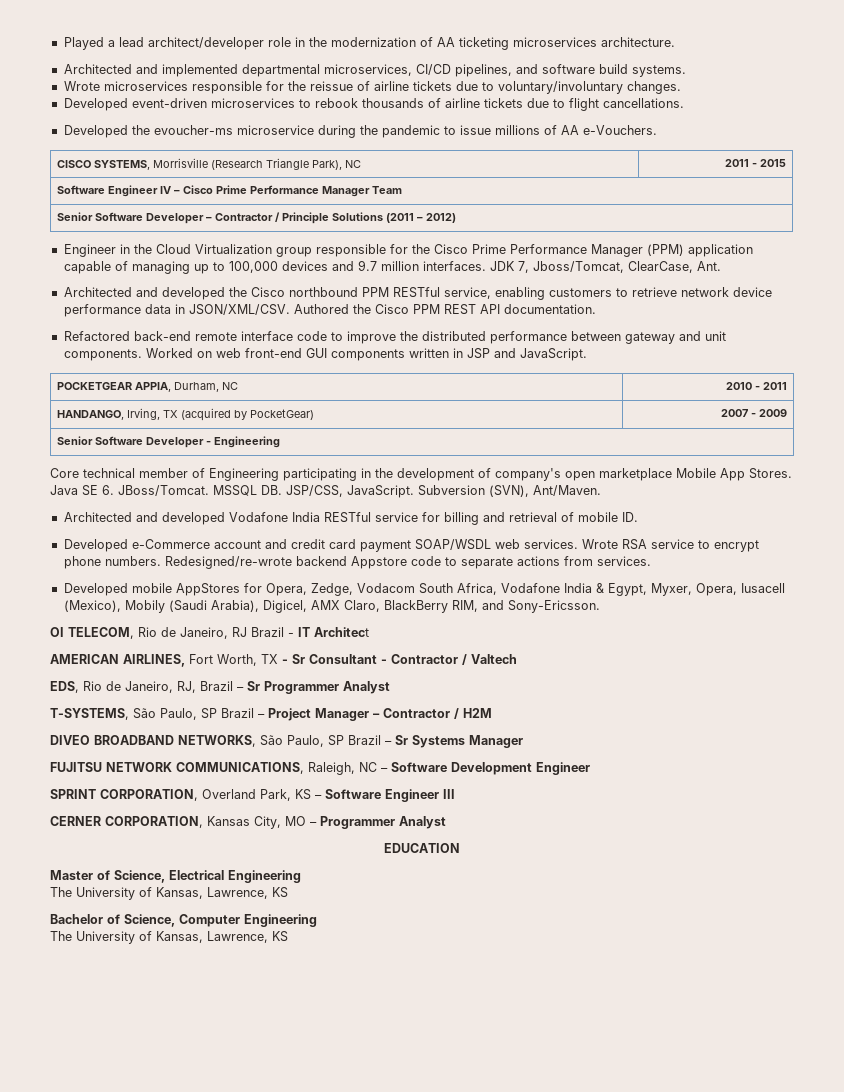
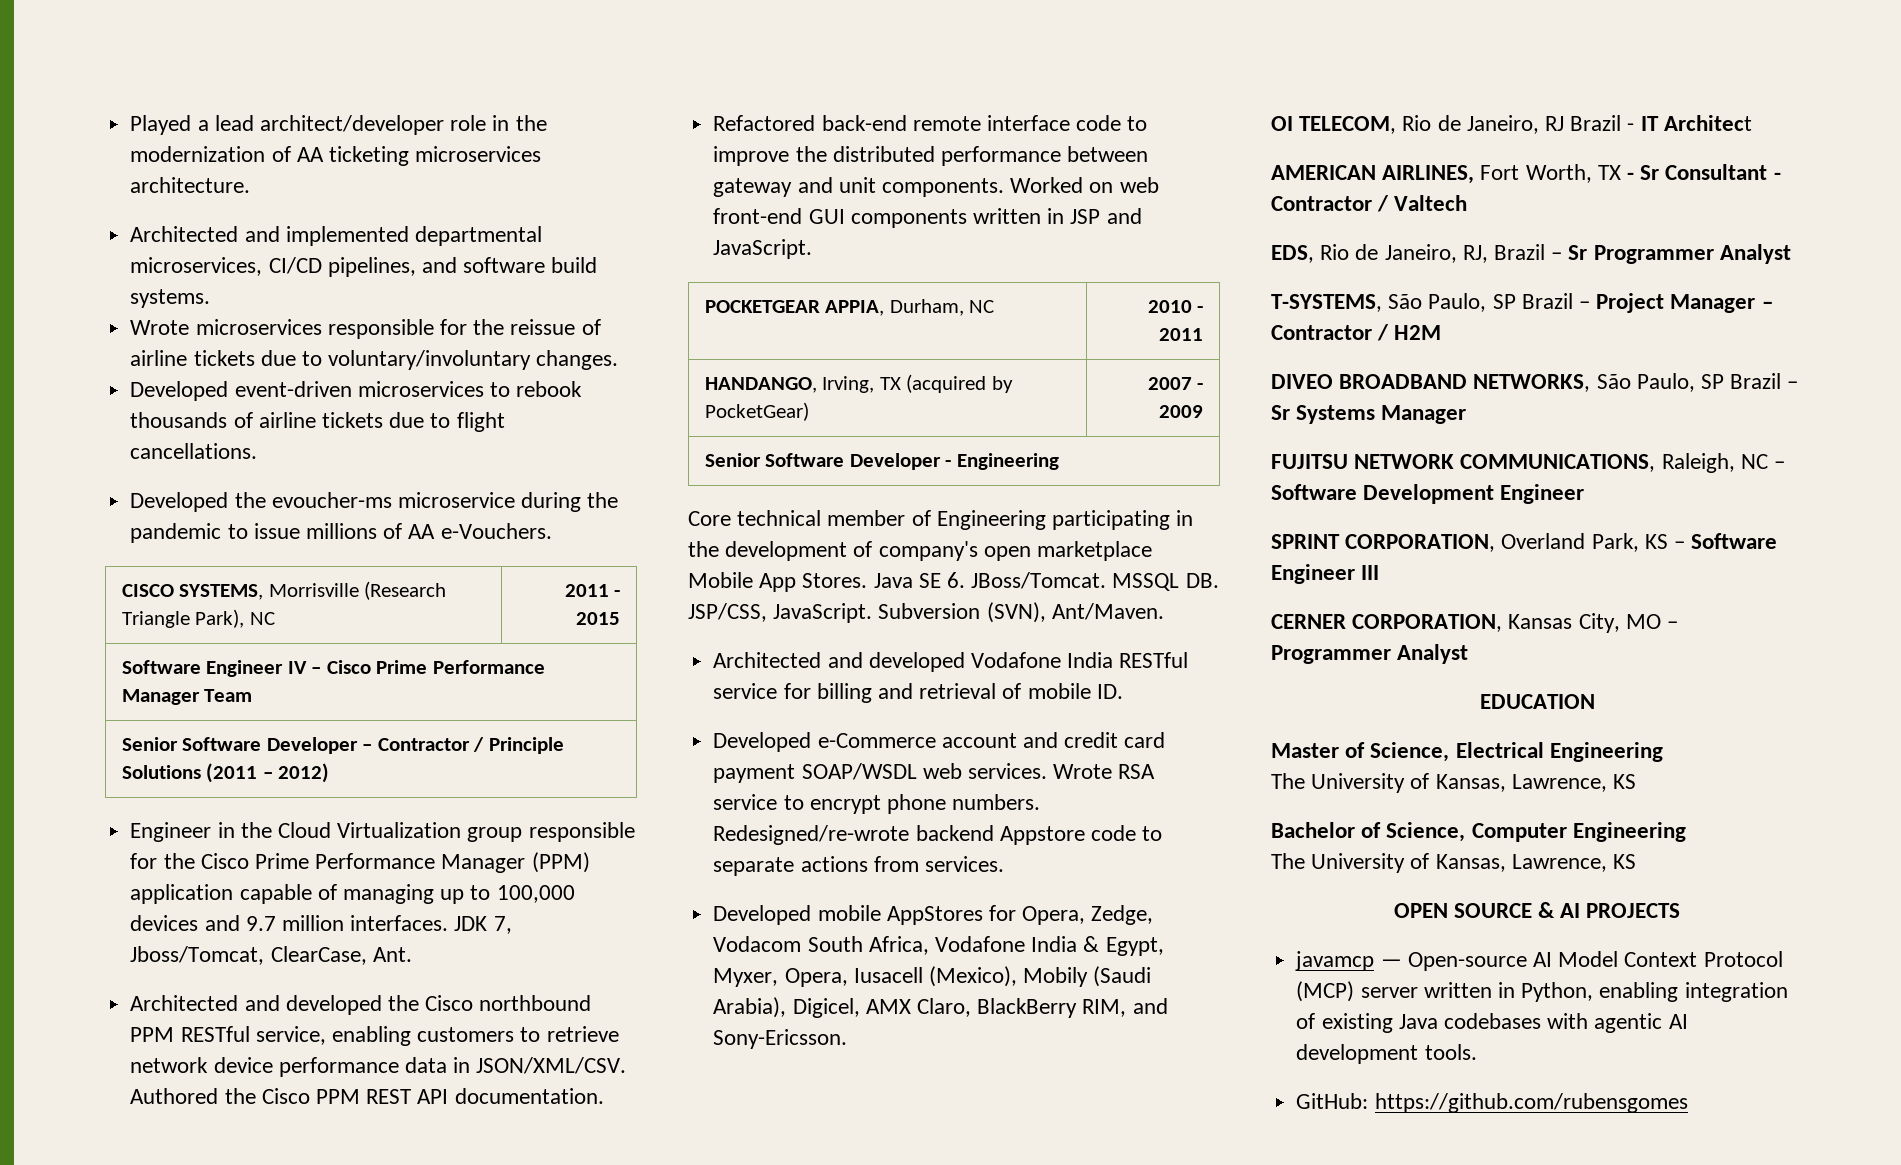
(288, 936) none -> [1393,902,1681,918] [1295,951,1783,971] [1296,981,1788,1002] [1296,1013,1688,1033] [1296,1044,1477,1064] [1296,1093,1688,1113] // OPEN SOURCE & AI PROJECTS // javamcp — Open-source AI Model Context Protocol (MCP) server written in Python, enabling integration of existing Java codebases with agentic AI development tools. // GitHub: https://github.com/rubensgomes

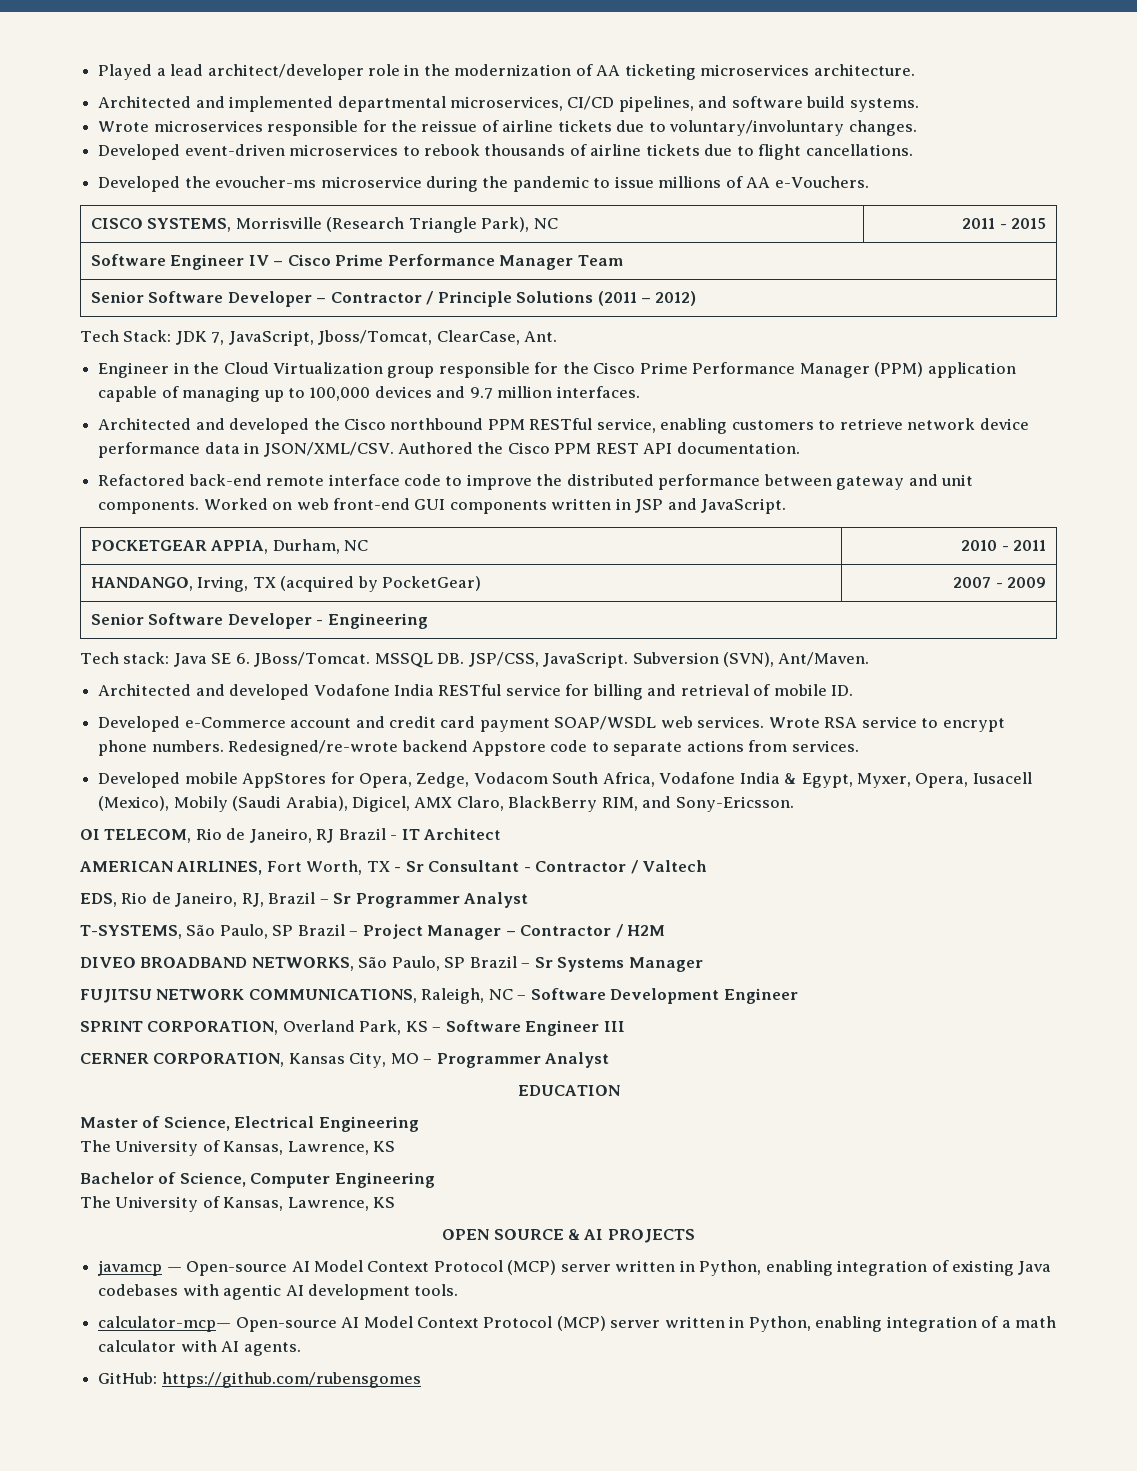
(330, 773) none -> [80,330,558,346] // Tech Stack: JDK 7, JavaScript, Jboss/Tomcat, ClearCase, Ant.
[454,916,512,934] [130,946,412,965] JDK 7, Jboss/Tomcat, ClearCase, Ant. -> (640, 392) none
[688,510,1194,530] [688,541,1153,561] [688,572,868,592] Core technical member of Engineering participating in the development of company's open marketplace Mobile App Stores. -> [80,652,170,664] Tech stack:
(1477, 1052) none -> [98,1316,1056,1332] [98,1340,301,1356] // calculator-mcp— Open-source AI Model Context Protocol (MCP) server written in Python, enabling integration of a math calculator with AI agents.

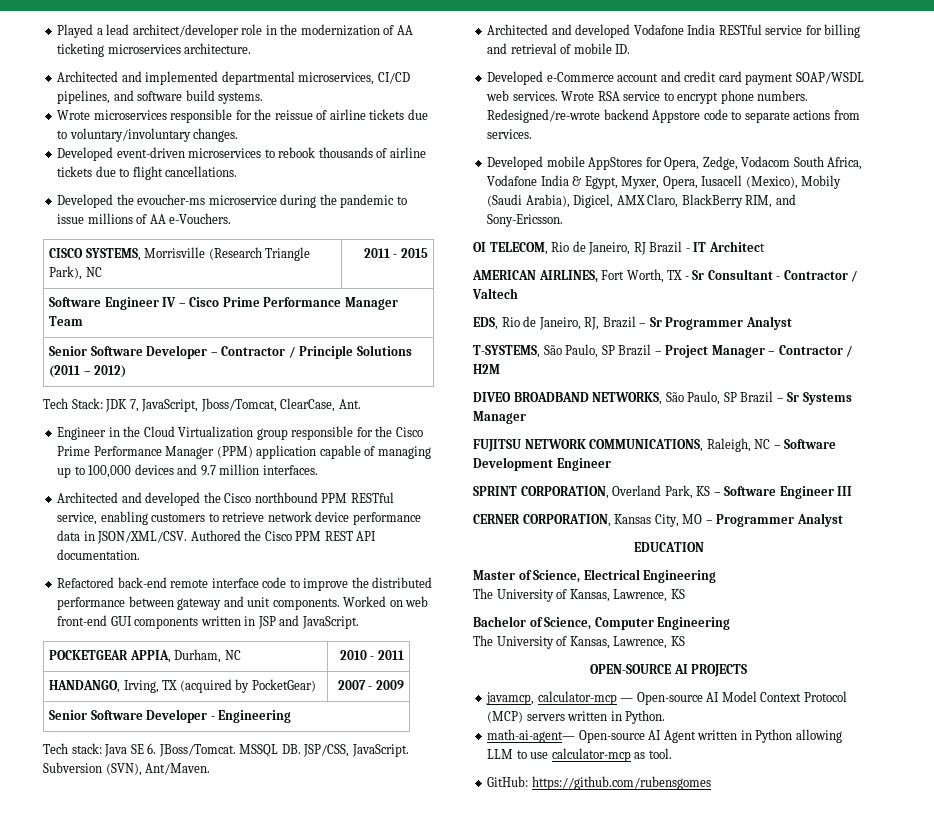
[442,1229,580,1240] OPEN SOURCE & -> [589,664,671,674] OPEN-SOURCE
[98,1260,163,1276] javamcp -> [486,691,617,705] javamcp, calculator-mcp
[560,1260,1052,1276] [98,1284,459,1300] [98,1316,1056,1332] [98,1340,301,1356] server written in Python, enabling integration of existing Java codebases with agentic AI development tools. // calculator-mcp— Open-source AI Model Context Protocol (MCP) server written in Python, enabling integration of a math calculator with AI agents. -> [526,710,666,724] [487,729,842,743] [487,748,672,762] servers written in Python. // math-ai-agent— Open-source AI Agent written in Python allowing LLM to use calculator-mcp as tool.

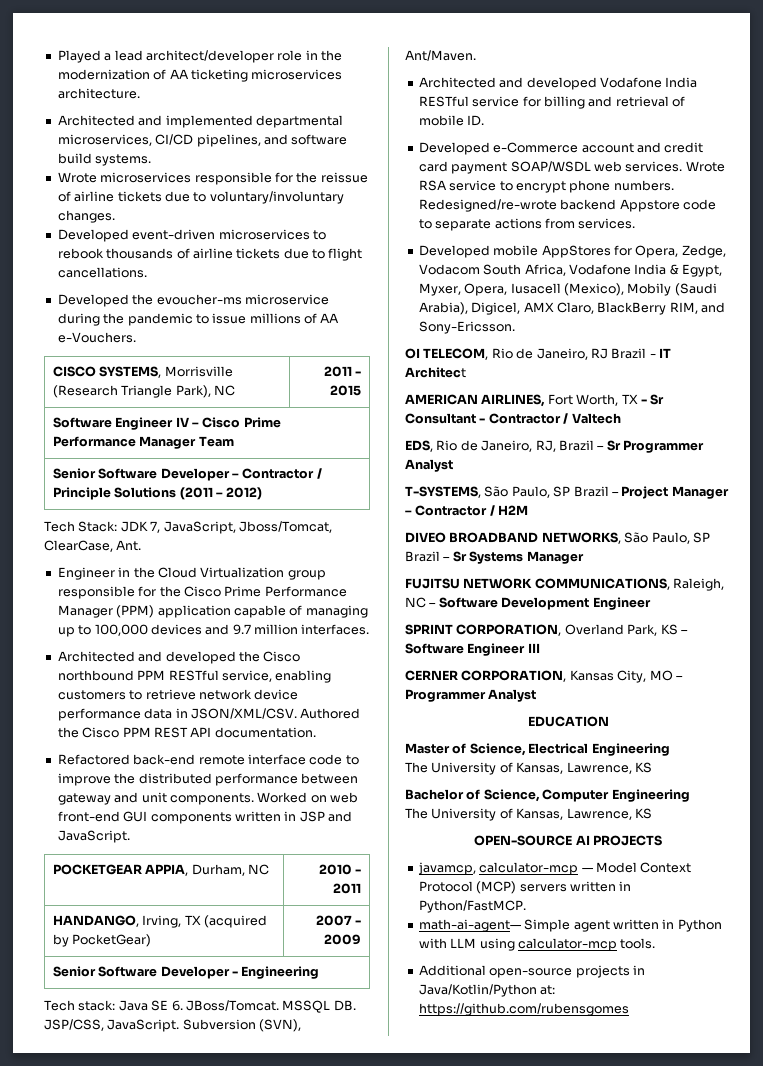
[636,692,720,705] Open-source AI -> (594, 870) none
[625,710,666,724] Python. -> [418,900,526,913] Python/FastMCP.
[578,729,842,743] [487,748,672,762] [487,776,529,787] Open-source AI Agent written in Python allowing LLM to use calculator-mcp as tool. // GitHub: -> [524,919,722,932] [418,938,656,951] [418,965,645,978] [418,984,556,997] Simple agent written in Python with LLM using calculator-mcp tools. // Additional open-source projects in Java/Kotlin/Python at:

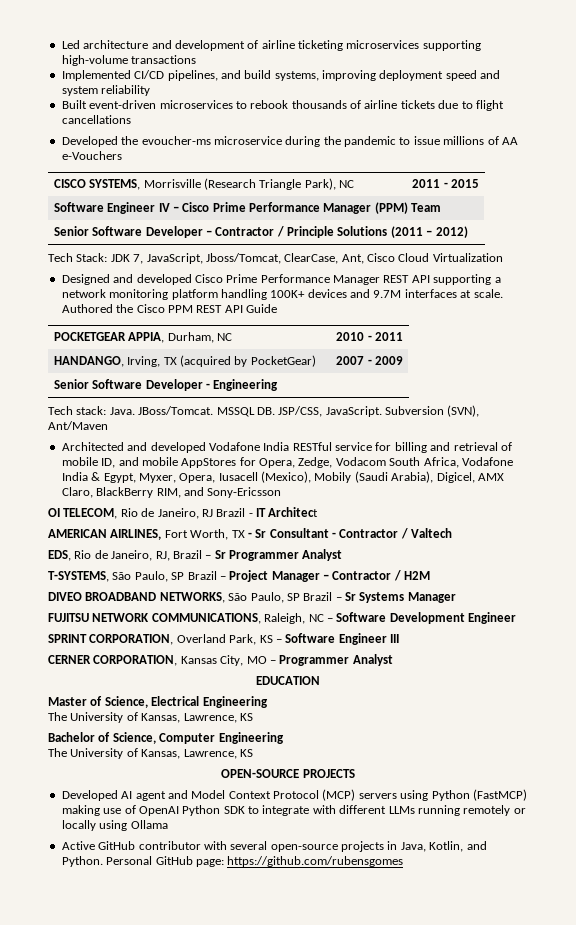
[57,50,342,63] [57,69,343,82] [57,88,140,99] [57,115,343,128] [57,134,348,147] [57,153,152,166] [57,172,368,185] [57,191,344,204] [57,210,115,223] [57,229,129,242] Played a lead architect/developer role in the modernization of AA ticketing microservices architecture. // Architected and implemented departmental microservices, CI/CD pipelines, and software build systems. // Wrote microservices responsible for the reissue of airline tickets due to voluntary/involuntary changes. // Developed -> [61,40,481,51] [61,55,197,66] [61,70,501,81] [61,85,151,96] [61,100,87,109] Led architecture and development of airline ticketing microservices supporting high-volume transactions // Implemented CI/CD pipelines, and build systems, improving deployment speed and system reliability // Built
[57,267,147,278] cancellations. -> [61,115,131,124] cancellations
[57,332,136,343] e-Vouchers. -> [61,151,122,160] e-Vouchers
(197, 442) none -> [374,202,408,214] (PPM)
[116,540,142,551] [57,567,326,580] [57,586,347,599] [57,605,368,618] [57,624,370,637] [57,651,301,664] [57,670,332,683] [57,689,299,700] [57,708,297,721] Ant. // Engineer in the Cloud Virtualization group responsible for the Cisco Prime Performance Manager (PPM) application capable of managing up to 100,000 devices and 9.7 million interfaces. // Architected and developed the Cisco northbound PPM RESTful service, enabling customers to retrieve network device performance data in JSON/XML/CSV. -> [341,253,503,264] [61,274,501,285] [61,289,503,300] Ant, Cisco Cloud Virtualization // Designed and developed Cisco Prime Performance Manager REST API supporting a network monitoring platform handling 100K+ devices and 9.7M interfaces at scale.
[214,727,316,738] [57,754,359,765] [57,773,359,786] [57,792,358,805] [57,811,352,824] [57,830,130,843] documentation. // Refactored back-end remote interface code to improve the distributed performance between gateway and unit components. Worked on web front-end GUI components written in JSP and JavaScript. -> [246,304,277,313] Guide
[118,1000,183,1011] Java SE 6. -> [109,407,135,415] Java.
[405,50,476,61] Ant/Maven. -> [48,421,108,430] Ant/Maven
[467,115,485,126] [418,142,704,155] [418,161,725,174] [418,180,674,193] [418,199,716,212] [418,218,636,231] [418,245,490,258] ID. // Developed e-Commerce account and credit card payment SOAP/WSDL web services. Wrote RSA service to encrypt phone numbers. Redesigned/re-wrote backend Appstore code to separate actions from services. // Developed -> [101,457,139,468] ID, and
[418,321,515,334] Sony-Ericsson. -> [207,487,282,498] Sony-Ericsson
[575,835,590,845] AI -> (300, 773) none
[417,862,594,875] javamcp, calculator-mcp — -> [61,790,188,801] Developed AI agent and
[569,881,632,892] [418,900,526,913] [418,919,722,932] [418,938,656,951] [418,965,645,978] [418,984,556,997] written in Python/FastMCP. // math-ai-agent— Simple agent written in Python with LLM using calculator-mcp tools. // Additional open-source projects in Java/Kotlin/Python at: -> [400,789,527,801] [61,805,526,816] [61,820,168,831] [61,841,487,852] [61,856,224,867] using Python (FastMCP) making use of OpenAI Python SDK to integrate with different LLMs running remotely or locally using Ollama // Active GitHub contributor with several open-source projects in Java, Kotlin, and Python. Personal GitHub page:

